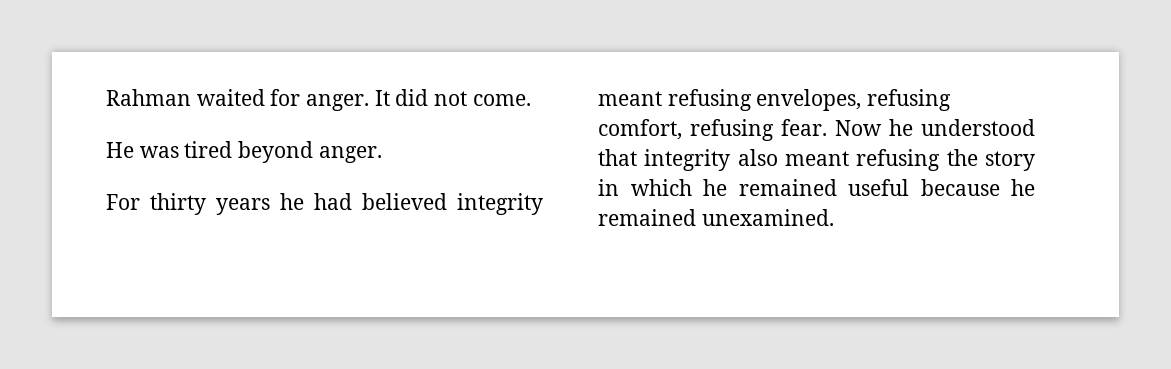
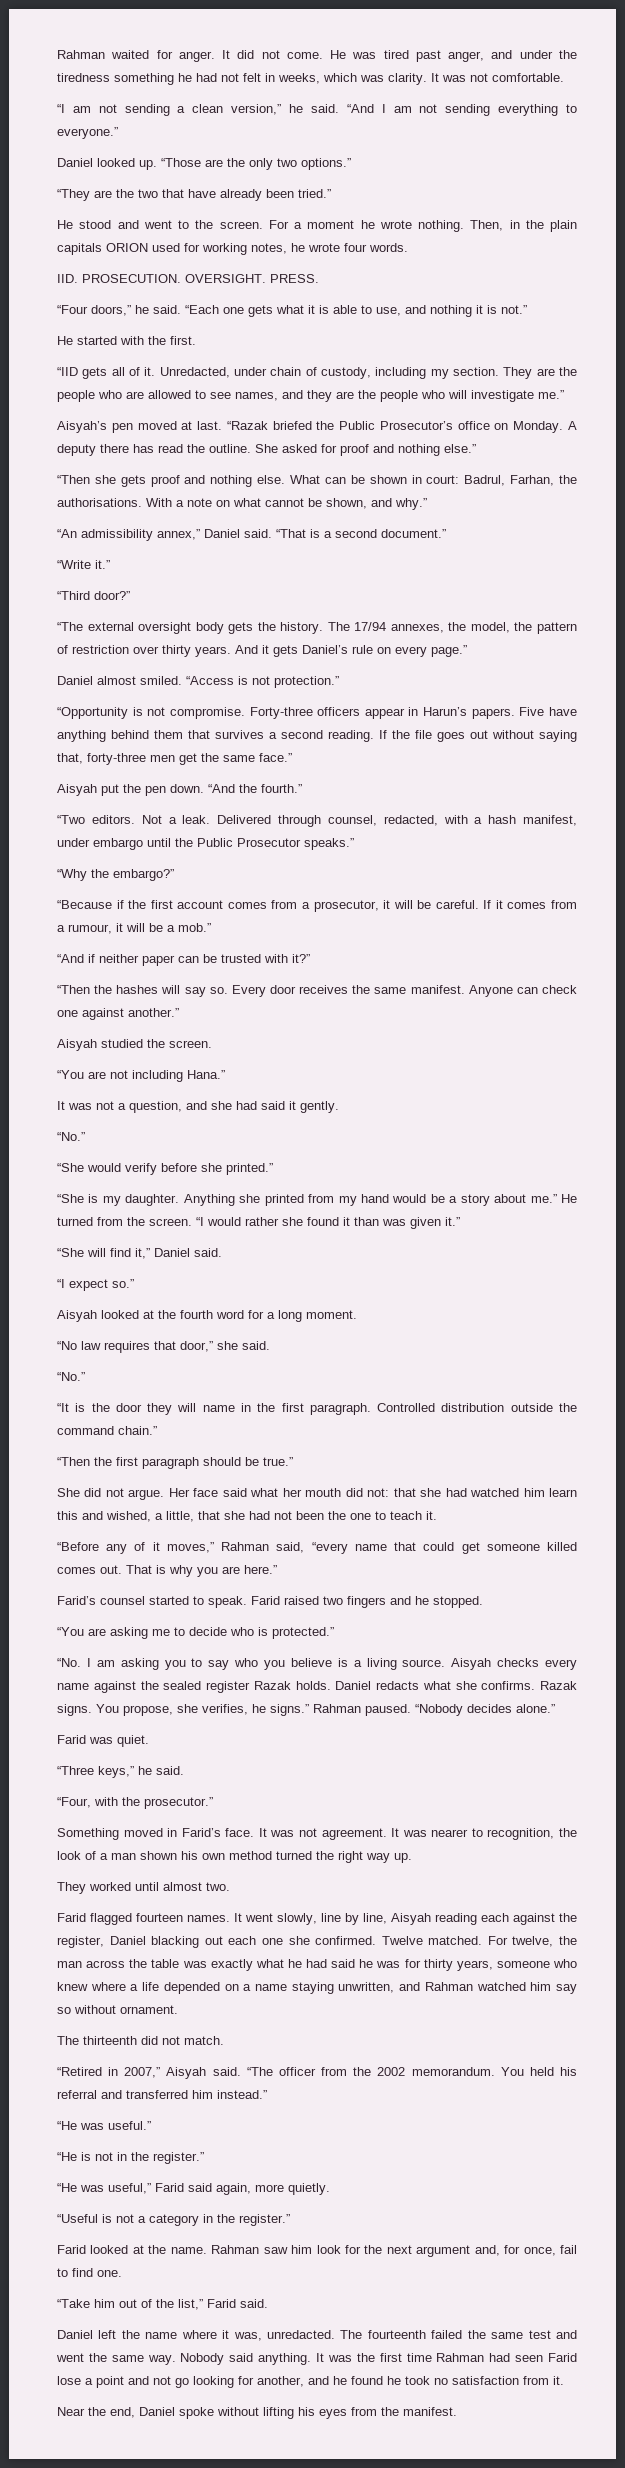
(531, 100) // -> (323, 55) none
[238,141,382,163] [106,193,543,215] [598,89,952,111] [598,119,1035,141] [598,149,1035,171] [598,179,1035,196] [598,209,834,226] beyond anger. // For thirty years he had believed integrity meant refusing envelopes, refusing comfort, refusing fear. Now he understood that integrity also meant refusing the story in which he remained useful because he remained unexamined. -> [415,50,577,62] [57,73,564,85] [57,104,578,116] [57,127,118,139] [57,158,351,170] [57,189,331,201] [57,220,577,232] [57,243,408,255] [57,274,319,283] [57,305,527,317] [57,336,196,345] [57,367,577,379] [57,390,564,402] [57,421,577,433] [57,444,476,456] [57,475,578,487] [57,498,427,510] [57,529,446,541] [57,560,110,569] [57,591,130,600] [57,622,578,634] [57,645,467,657] [57,676,339,688] [57,707,577,719] [57,730,577,742] [57,753,292,765] [57,784,302,796] [57,815,577,827] [57,838,354,850] [57,869,174,881] [57,900,577,912] [57,923,211,934] [57,954,310,966] [57,985,578,997] [57,1008,179,1020] [57,1039,212,1051] [57,1070,225,1082] [57,1101,339,1113] [57,1132,85,1141] [57,1163,273,1175] [57,1194,577,1206] [57,1217,460,1229] [57,1248,222,1259] [57,1279,134,1291] [57,1310,357,1322] [57,1341,270,1353] [57,1372,85,1381] [57,1403,577,1415] [57,1426,157,1435] [57,1457,293,1469] [57,1488,578,1500] [57,1511,437,1522] [57,1542,577,1554] [57,1565,277,1577] [57,1596,483,1608] [57,1627,334,1639] [57,1658,577,1670] [57,1681,577,1693] [57,1704,555,1716] [57,1735,149,1747] [57,1766,184,1778] [57,1797,213,1809] [57,1828,577,1840] [57,1851,412,1863] [57,1882,230,1894] [57,1913,577,1925] [57,1936,577,1948] [57,1959,577,1971] [57,1982,577,1994] [57,2005,178,2014] [57,2036,224,2045] [57,2067,577,2079] [57,2090,267,2099] [57,2121,151,2130] [57,2152,204,2164] [57,2183,330,2195] [57,2214,290,2226] [57,2245,577,2257] [57,2268,122,2277] [57,2299,268,2310] [57,2330,578,2341] [56,2353,577,2365] [57,2376,564,2388] [57,2407,457,2419] past anger, and under the tiredness something he had not felt in weeks, which was clarity. It was not comfortable. // “I am not sending a clean version,” he said. “And I am not sending everything to everyone.” // Daniel looked up. “Those are the only two options.” // “They are the two that have already been tried.” // He stood and went to the screen. For a moment he wrote nothing. Then, in the plain capitals ORION used for working notes, he wrote four words. // IID. PROSECUTION. OVERSIGHT. PRESS. // “Four doors,” he said. “Each one gets what it is able to use, and nothing it is not.” // He started with the first. // “IID gets all of it. Unredacted, under chain of custody, including my section. They are the people who are allowed to see names, and they are the people who will investigate me.” // Aisyah’s pen moved at last. “Razak briefed the Public Prosecutor’s office on Monday. A deputy there has read the outline. She asked for proof and nothing else.” // “Then she gets proof and nothing else. What can be shown in court: Badrul, Farhan, the authorisations. With a note on what cannot be shown, and why.” // “An admissibility annex,” Daniel said. “That is a second document.” // “Write it.” // “Third door?” // “The external oversight body gets the history. The 17/94 annexes, the model, the pattern of restriction over thirty years. And it gets Daniel’s rule on every page.” // Daniel almost smiled. “Access is not protection.” // “Opportunity is not compromise. Forty-three officers appear in Harun’s papers. Five have anything behind them that survives a second reading. If the file goes out without saying that, forty-three men get the same face.” // Aisyah put the pen down. “And the fourth.” // “Two editors. Not a leak. Delivered through counsel, redacted, with a hash manifest, under embargo until the Public Prosecutor speaks.” // “Why the embargo?” // “Because if the first account comes from a prosecutor, it will be careful. If it comes from a rumour, it will be a mob.” // “And if neither paper can be trusted with it?” // “Then the hashes will say so. Every door receives the same manifest. Anyone can check one against another.” // Aisyah studied the screen. // “You are not including Hana.” // It was not a question, and she had said it gently. // “No.” // “She would verify before she printed.” // “She is my daughter. Anything she printed from my hand would be a story about me.” He turned from the screen. “I would rather she found it than was given it.” // “She will find it,” Daniel said. // “I expect so.” // Aisyah looked at the fourth word for a long moment. // “No law requires that door,” she said. // “No.” // “It is the door they will name in the first paragraph. Controlled distribution outside the command chain.” // “Then the first paragraph should be true.” // She did not argue. Her face said what her mouth did not: that she had watched him learn this and wished, a little, that she had not been the one to teach it. // “Before any of it moves,” Rahman said, “every name that could get someone killed comes out. That is why you are here.” // Farid’s counsel started to speak. Farid raised two fingers and he stopped. // “You are asking me to decide who is protected.” // “No. I am asking you to say who you believe is a living source. Aisyah checks every name against the sealed register Razak holds. Daniel redacts what she confirms. Razak signs. You propose, she verifies, he signs.” Rahman paused. “Nobody decides alone.” // Farid was quiet. // “Three keys,” he said. // “Four, with the prosecutor.” // Something moved in Farid’s face. It was not agreement. It was nearer to recognition, the look of a man shown his own method turned the right way up. // They worked until almost two. // Farid flagged fourteen names. It went slowly, line by line, Aisyah reading each against the register, Daniel blacking out each one she confirmed. Twelve matched. For twelve, the man across the table was exactly what he had said he was for thirty years, someone who knew where a life depended on a name staying unwritten, and Rahman watched him say so without ornament. // The thirteenth did not match. // “Retired in 2007,” Aisyah said. “The officer from the 2002 memorandum. You held his referral and transferred him instead.” // “He was useful.” // “He is not in the register.” // “He was useful,” Farid said again, more quietly. // “Useful is not a category in the register.” // Farid looked at the name. Rahman saw him look for the next argument and, for once, fail to find one. // “Take him out of the list,” Farid said. // Daniel left the name where it was, unredacted. The fourteenth failed the same test and went the same way. Nobody said anything. It was the first time Rahman had seen Farid lose a point and not go looking for another, and he found he took no satisfaction from it. // Near the end, Daniel spoke without lifting his eyes from the manifest.

